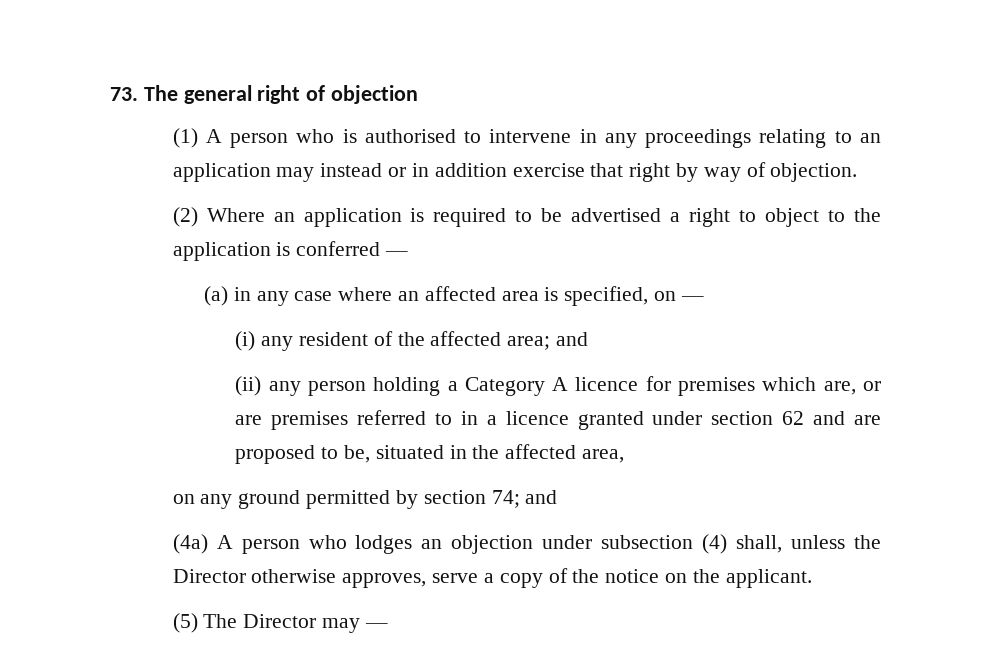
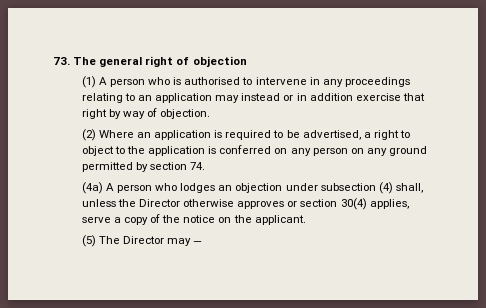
[571,208,662,222] advertised -> [302,130,361,140] advertised,
[385,251,409,256] [203,286,704,306] [235,331,588,351] [235,376,881,396] [235,410,881,430] [235,444,624,464] — // (a) in any case where an affected area is specified, on — // (i) any resident of the affected area; and // (ii) any person holding a Category A licence for premises which are, or are premises referred to in a licence granted under section 62 and are proposed to be, situated in the affected area, // -> [274,148,348,156] on any person
[491,490,558,508] 74; and -> [190,162,206,170] 74.
[342,573,427,588] approves, -> [237,198,409,210] approves or section 30(4) applies,

